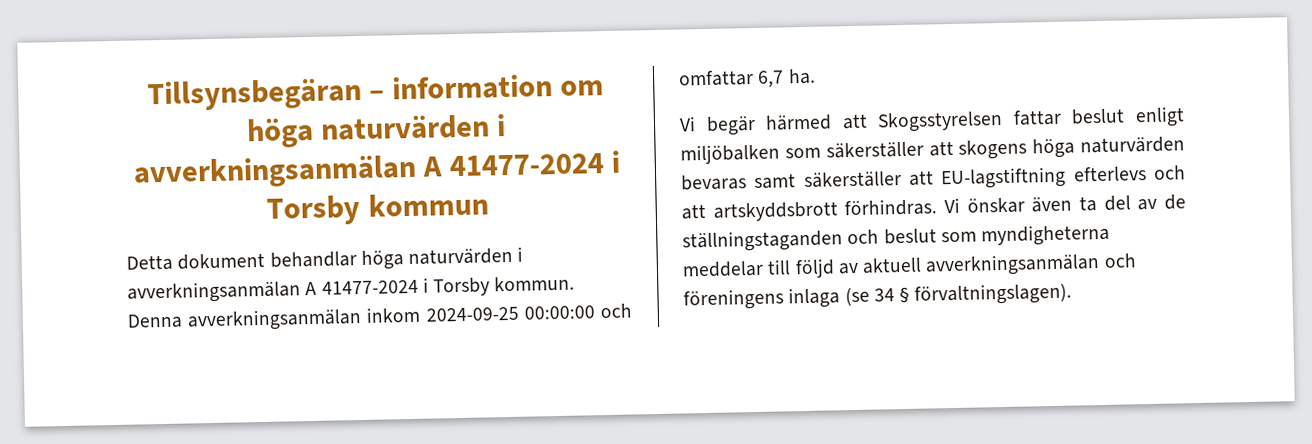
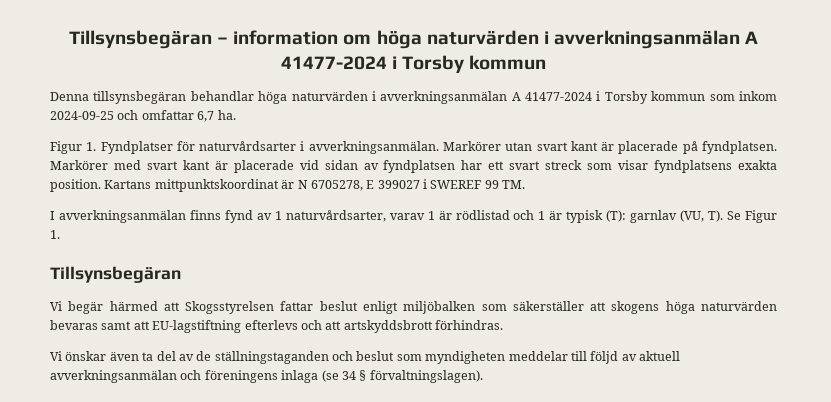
[126,252,266,271] Detta dokument -> [50,91,187,104] Denna tillsynsbegäran
[494,275,576,292] [127,307,363,332] kommun. Denna avverkningsanmälan -> [651,91,735,101] kommun som
[523,305,595,320] 00:00:00 -> (114, 115) none
(816, 76) none -> [50,141,778,154] [50,160,778,173] [50,179,526,192] [50,210,778,223] [50,230,60,239] [50,266,181,283] // Figur 1. Fyndplatser för naturvårdsarter i avverkningsanmälan. Markörer utan svart kant är placerade på fyndplatsen. Markörer med svart kant är placerade vid sidan av fyndplatsen har ett svart streck som visar fyndplatsens exakta position. Kartans mittpunktskoordinat är N 6705278, E 399027 i SWEREF 99 TM. // I avverkningsanmälan finns fynd av 1 naturvårdsarter, varav 1 är rödlistad och 1 är typisk (T): garnlav (VU, T). Se Figur 1. // Tillsynsbegäran
[803,171,902,189] säkerställer -> (132, 325) none
(938, 207) none -> (503, 325) //
[981,223,1111,247] myndigheterna -> [425,351,506,364] myndigheten

